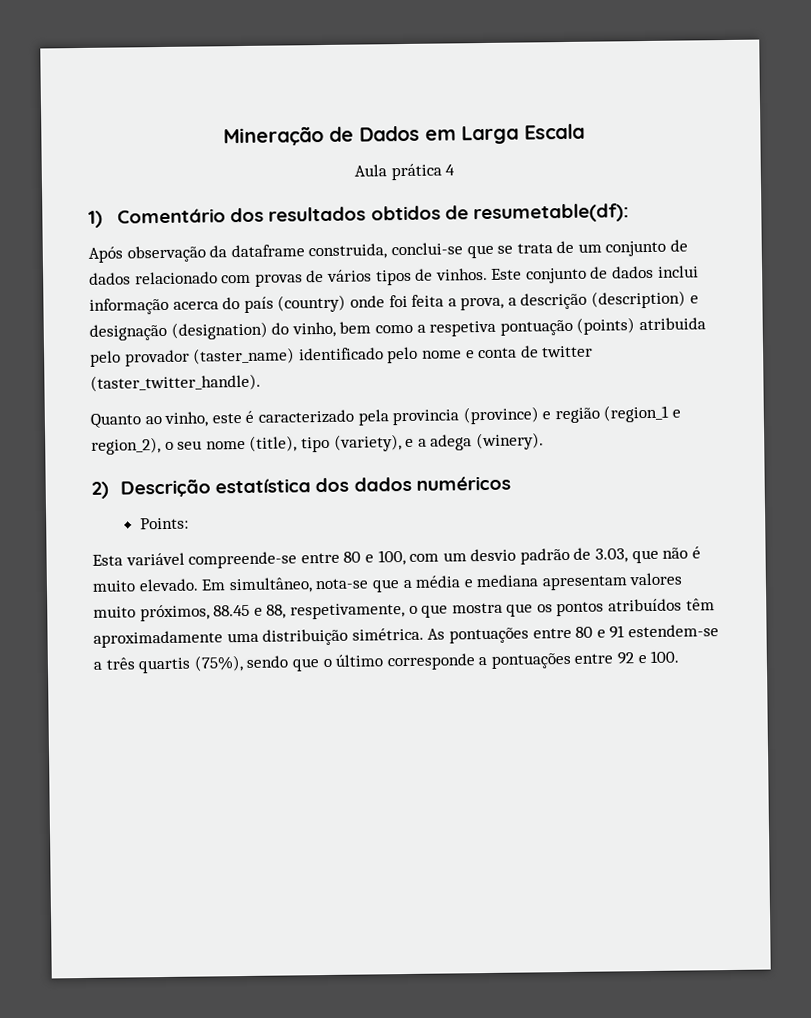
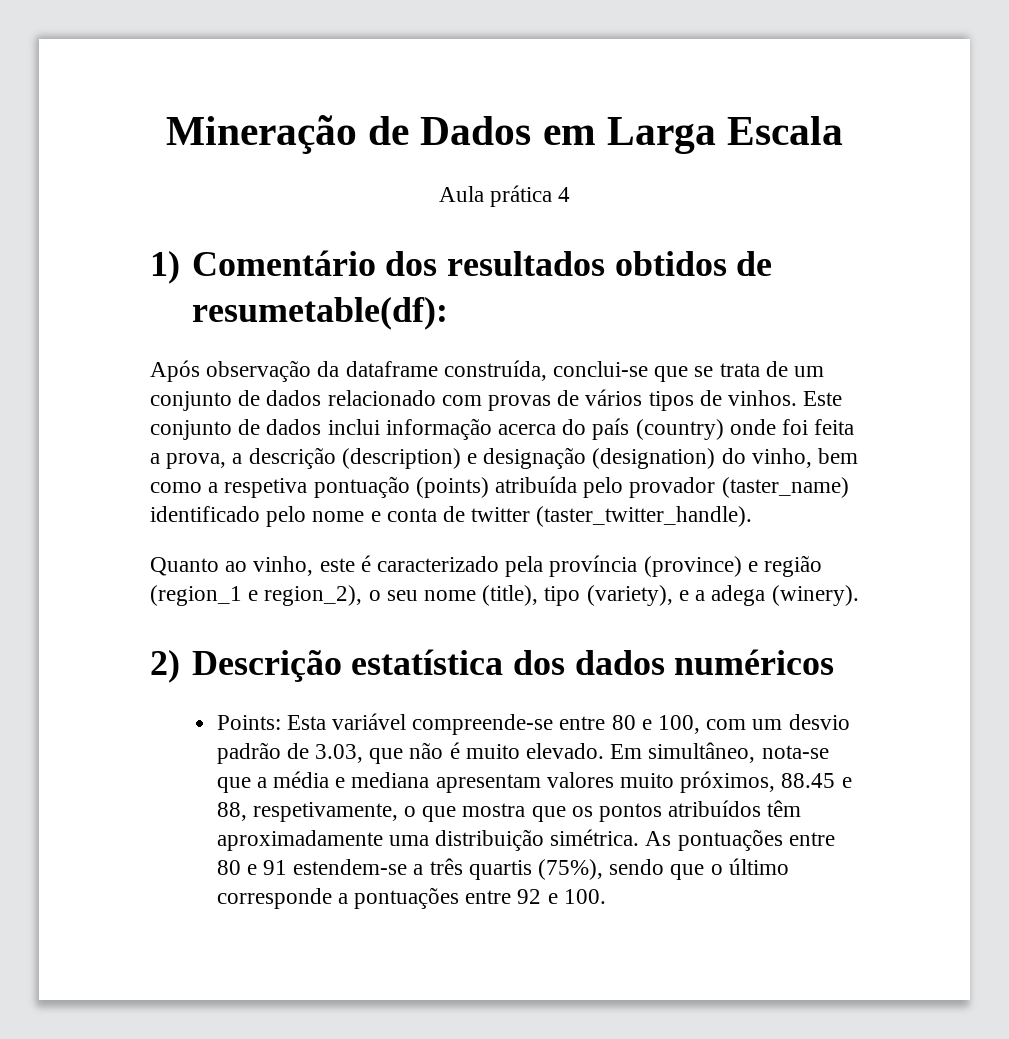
[308,243,388,260] construida, -> [443,360,547,381] construída,
[638,317,706,331] atribuida -> [495,476,578,493] atribuída
[392,409,460,426] provincia -> [549,555,638,577] província
(189, 523) // -> (281, 722) none

